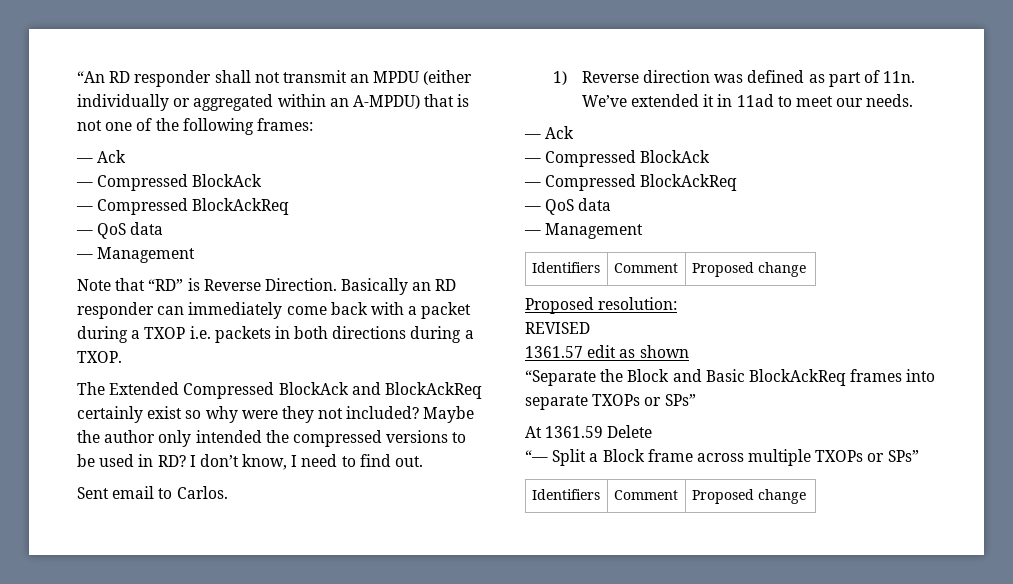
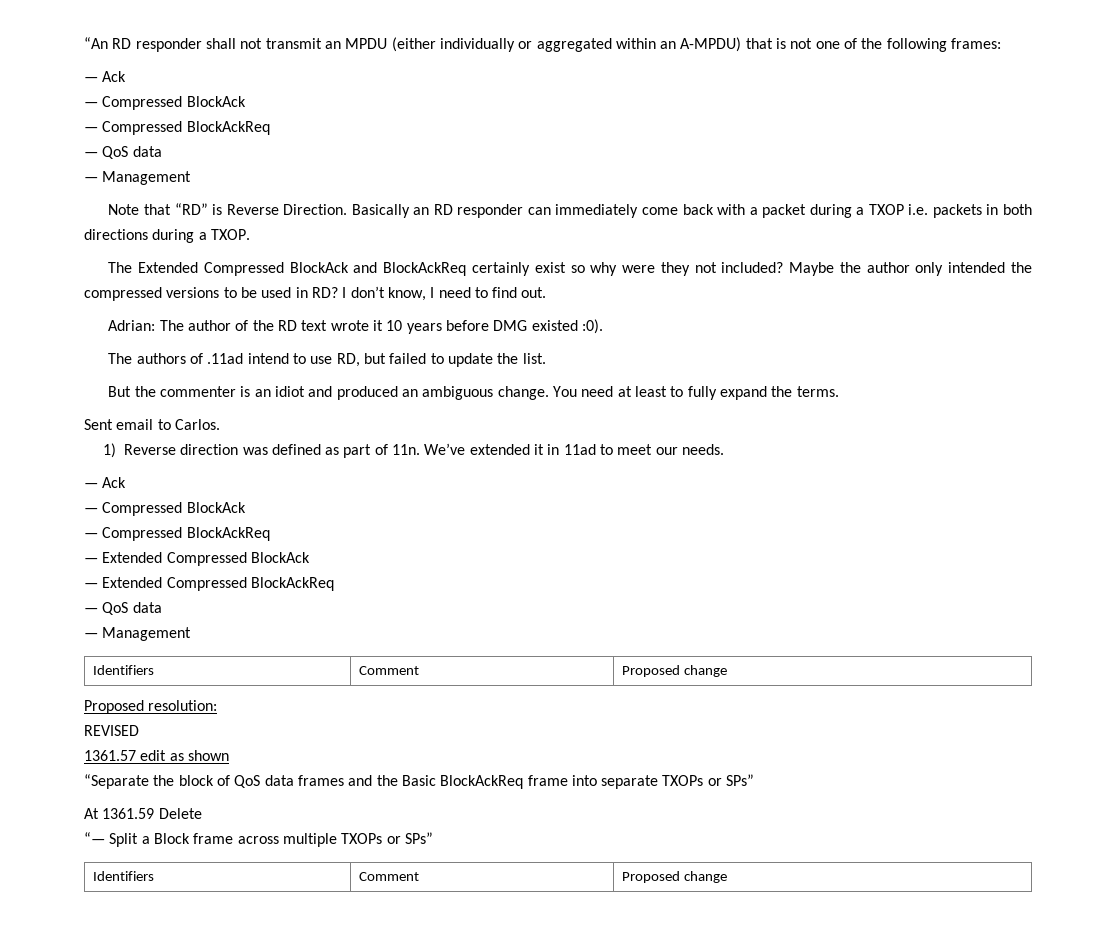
(424, 461) none -> [108,319,603,334] [108,353,546,367] [108,386,839,400] // Adrian: The author of the RD text wrote it 10 years before DMG existed :0). // The authors of .11ad intend to use RD, but failed to update the list. // But the commenter is an idiot and produced an ambiguous change. You need at least to fully expand the terms.
(738, 182) none -> [84,552,310,566] [84,577,334,591] // — Extended Compressed BlockAck // — Extended Compressed BlockAckReq
[627,369,702,382] Block and -> [178,775,398,788] block of QoS data frames and the
[850,369,903,382] frames -> [527,775,568,786] frame

